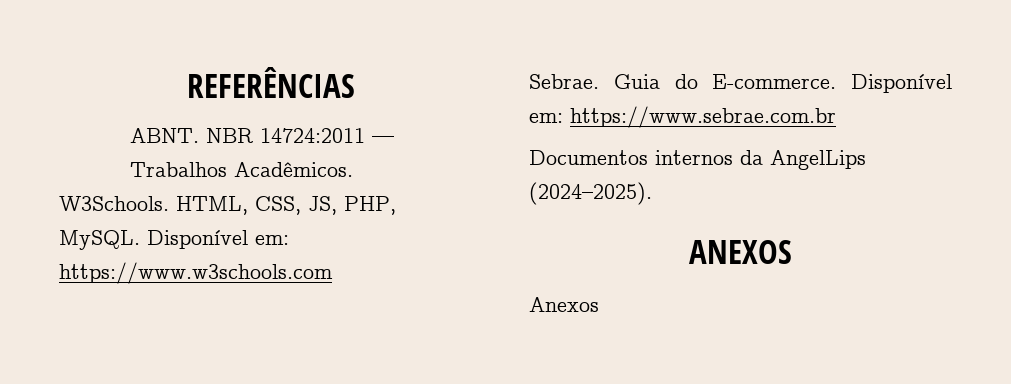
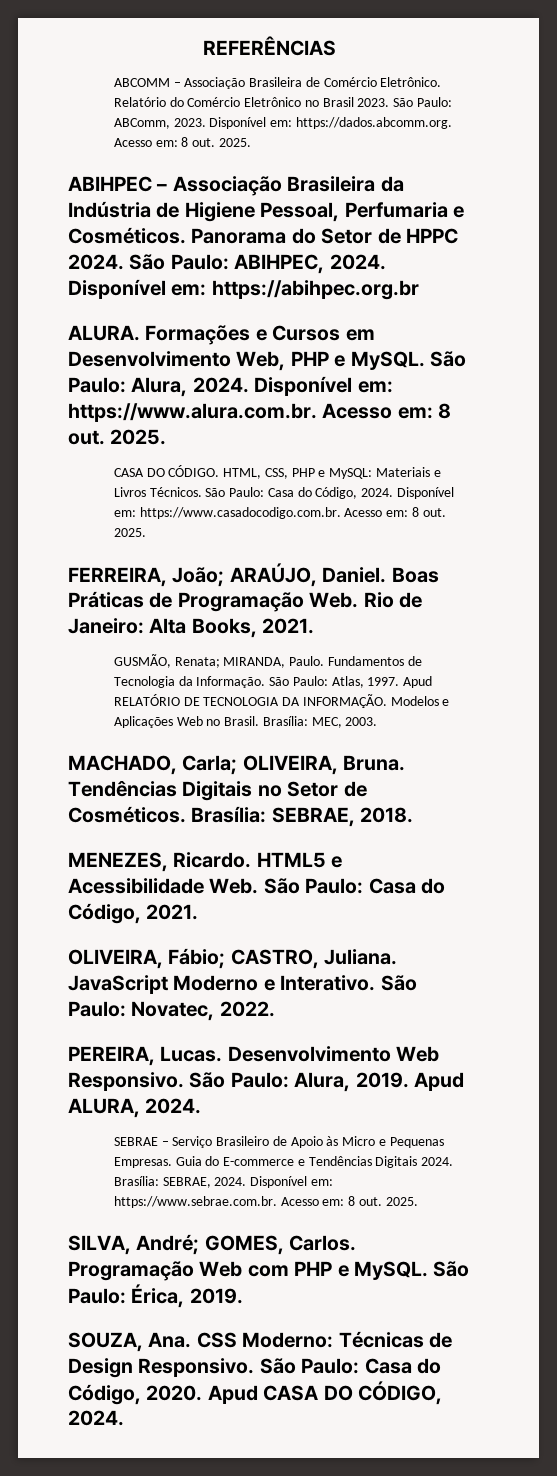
[129,128,394,143] [129,162,353,177] [59,196,396,215] [59,230,289,250] [59,262,333,284] [529,74,952,93] [529,106,836,128] [529,150,866,170] [529,182,652,205] [689,240,792,264] [529,297,599,312] ABNT. NBR 14724:2011 — Trabalhos Acadêmicos. // W3Schools. HTML, CSS, JS, PHP, MySQL. Disponível em: https://www.w3schools.com // Sebrae. Guia do E-commerce. Disponível em: https://www.sebrae.com.br // Documentos internos da AngelLips (2024–2025). // ANEXOS // Anexos -> [113,77,442,89] [113,97,453,107] [113,117,452,129] [113,137,251,147] [68,176,404,196] [68,201,464,222] [68,227,458,244] [68,254,386,274] [68,279,419,300] [68,325,375,345] [68,351,466,371] [68,376,393,397] [68,403,452,422] [68,429,167,445] [113,465,441,479] [113,487,455,499] [113,507,446,519] [113,528,146,537] [68,563,439,587] [68,591,422,612] [68,618,315,638] [113,654,422,668] [113,676,433,688] [113,694,450,708] [113,716,378,728] [68,755,406,775] [68,781,367,801] [68,806,414,827] [68,852,343,872] [68,878,445,894] [68,903,199,924] [68,948,398,969] [68,975,417,994] [68,1001,275,1021] [68,1046,440,1066] [68,1072,464,1092] [68,1098,202,1118] [113,1136,444,1148] [113,1156,454,1168] [113,1176,333,1188] [113,1196,418,1208] [68,1234,357,1255] [68,1261,470,1281] [68,1284,243,1308] [68,1331,452,1352] [68,1358,441,1378] [68,1381,442,1405] [68,1410,124,1426] ABCOMM – Associação Brasileira de Comércio Eletrônico. Relatório do Comércio Eletrônico no Brasil 2023. São Paulo: ABComm, 2023. Disponível em: https://dados.abcomm.org. Acesso em: 8 out. 2025. // ABIHPEC – Associação Brasileira da Indústria de Higiene Pessoal, Perfumaria e Cosméticos. Panorama do Setor de HPPC 2024. São Paulo: ABIHPEC, 2024. Disponível em: https://abihpec.org.br // ALURA. Formações e Cursos em Desenvolvimento Web, PHP e MySQL. São Paulo: Alura, 2024. Disponível em: https://www.alura.com.br. Acesso em: 8 out. 2025. // CASA DO CÓDIGO. HTML, CSS, PHP e MySQL: Materiais e Livros Técnicos. São Paulo: Casa do Código, 2024. Disponível em: https://www.casadocodigo.com.br. Acesso em: 8 out. 2025. // FERREIRA, João; ARAÚJO, Daniel. Boas Práticas de Programação Web. Rio de Janeiro: Alta Books, 2021. // GUSMÃO, Renata; MIRANDA, Paulo. Fundamentos de Tecnologia da Informação. São Paulo: Atlas, 1997. Apud RELATÓRIO DE TECNOLOGIA DA INFORMAÇÃO. Modelos e Aplicações Web no Brasil. Brasília: MEC, 2003. // MACHADO, Carla; OLIVEIRA, Bruna. Tendências Digitais no Setor de Cosméticos. Brasília: SEBRAE, 2018. // MENEZES, Ricardo. HTML5 e Acessibilidade Web. São Paulo: Casa do Código, 2021. // OLIVEIRA, Fábio; CASTRO, Juliana. JavaScript Moderno e Interativo. São Paulo: Novatec, 2022. // PEREIRA, Lucas. Desenvolvimento Web Responsivo. São Paulo: Alura, 2019. Apud ALURA, 2024. // SEBRAE – Serviço Brasileiro de Apoio às Micro e Pequenas Empresas. Guia do E-commerce e Tendências Digitais 2024. Brasília: SEBRAE, 2024. Disponível em: https://www.sebrae.com.br. Acesso em: 8 out. 2025. // SILVA, André; GOMES, Carlos. Programação Web com PHP e MySQL. São Paulo: Érica, 2019. // SOUZA, Ana. CSS Moderno: Técnicas de Design Responsivo. São Paulo: Casa do Código, 2020. Apud CASA DO CÓDIGO, 2024.

